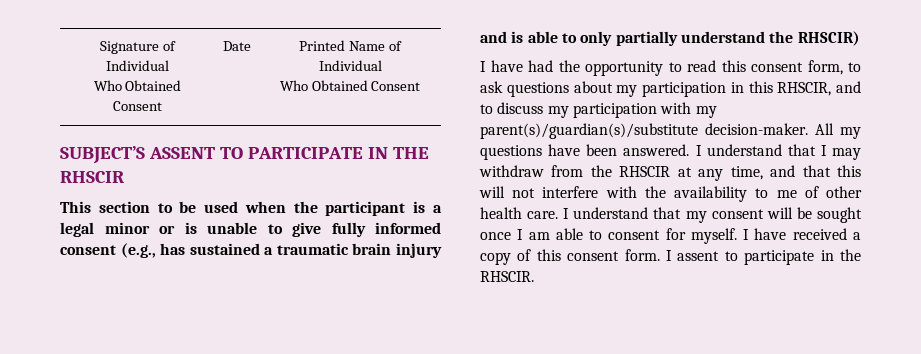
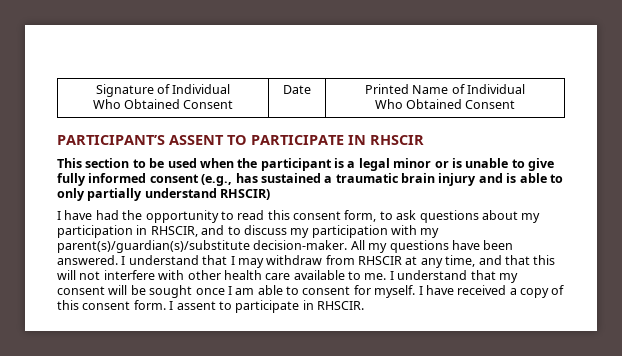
[60,146,145,164] SUBJECT’S -> [57,135,165,145] PARTICIPANT’S
[392,147,429,159] THE -> (366, 140) none
[769,31,794,43] the -> (217, 193) none
[748,81,773,93] this -> (148, 230) none
[590,165,612,177] the -> (355, 260) none
[644,186,862,202] [480,207,559,219] the availability to me of other health care. -> [187,270,387,280] other health care available to me.
[840,249,861,261] the -> (314, 305) none

